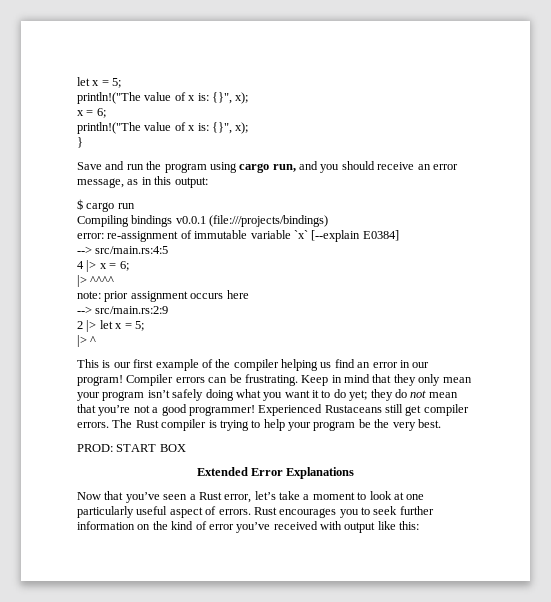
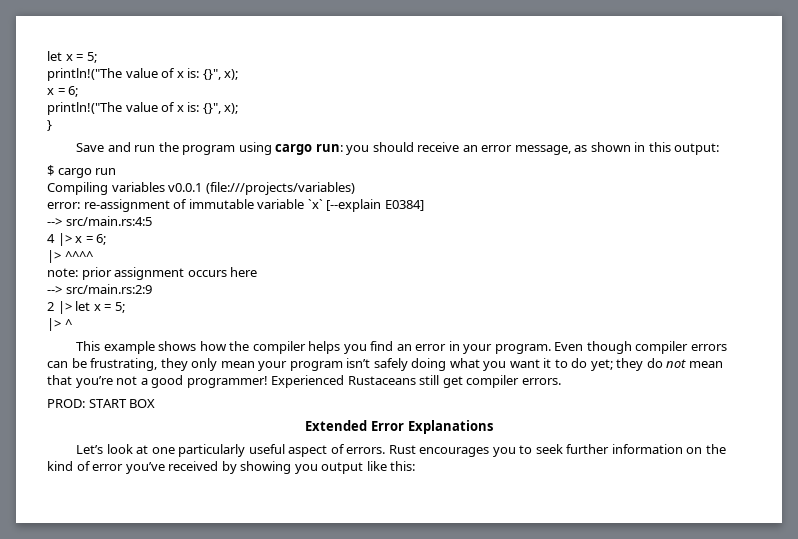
[272,161,318,172] run, and -> [315,144,343,152] run:
(139, 182) none -> [590,142,631,152] shown
[131,215,329,227] bindings v0.0.1 (file:///projects/bindings) -> [111,182,355,195] variables v0.0.1 (file:///projects/variables)
[102,359,430,371] [77,374,392,386] is our first example of the compiler helping us find an error in our program! Compiler errors can be frustrating. Keep in mind that -> [103,341,727,354] [47,358,158,371] example shows how the compiler helps you find an error in your program. Even though compiler errors can be frustrating,
[112,419,441,431] The Rust compiler is trying to help your program be the very best. -> (561, 381) none
[77,491,367,503] Now that you’ve seen a Rust error, let’s take a moment to -> [76,445,104,454] Let’s
[320,521,342,530] with -> [221,461,318,474] by showing you

